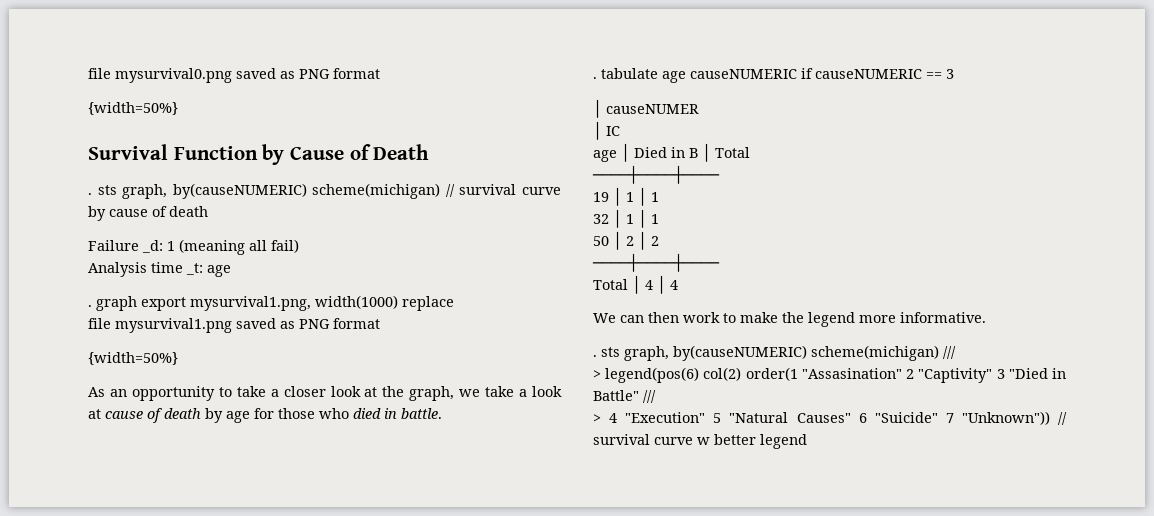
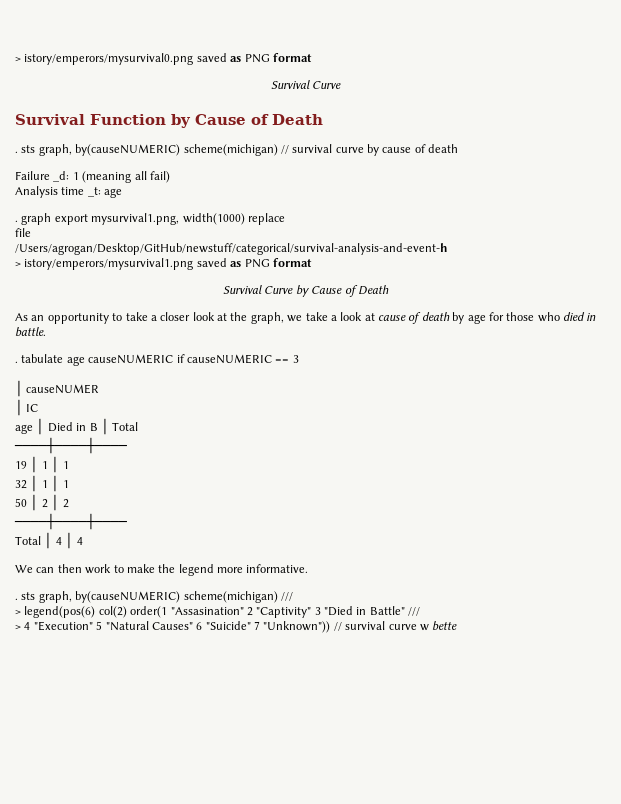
[88,68,380,83] [88,102,178,115] file mysurvival0.png saved as PNG format // {width=50%} -> [15,53,312,65] [270,80,342,89] > istory/emperors/mysurvival0.png saved as PNG format // Survival Curve
[115,318,380,333] [88,352,178,365] mysurvival1.png saved as PNG format // {width=50%} -> [15,243,448,255] [15,258,312,270] [223,285,389,297] // /Users/agrogan/Desktop/GitHub/newstuff/categorical/survival-analysis-and-event-h // > istory/emperors/mysurvival1.png saved as PNG format // Survival Curve by Cause of Death
[714,434,807,449] better legend -> [432,621,458,631] bette

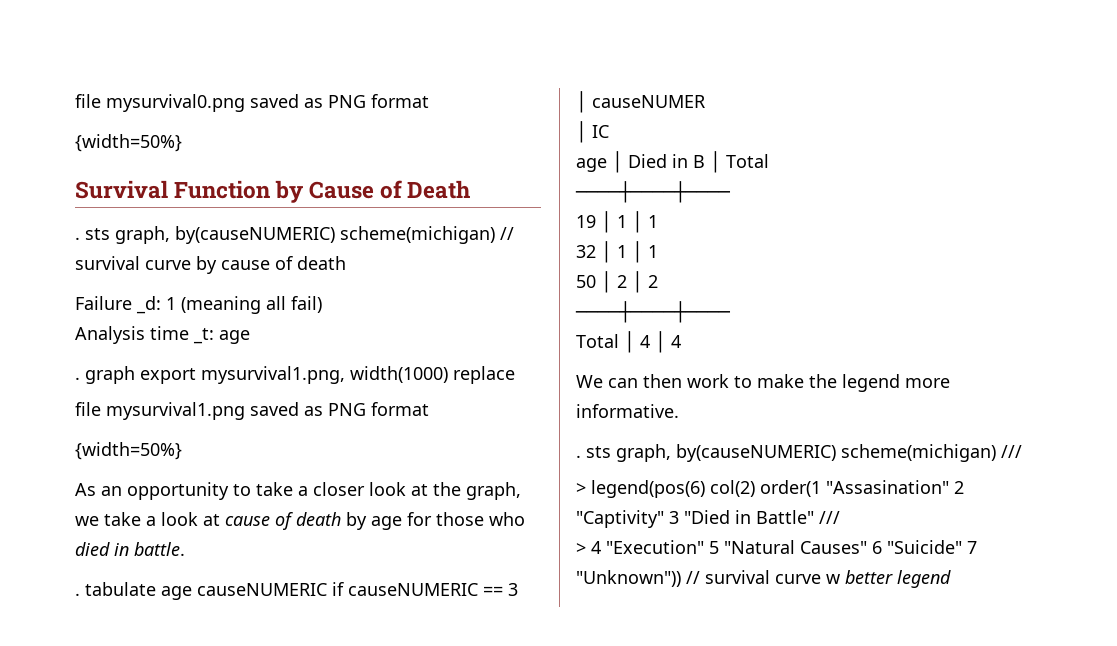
[15,53,312,65] [270,80,342,89] > istory/emperors/mysurvival0.png saved as PNG format // Survival Curve -> [75,94,429,112] [75,134,182,152] file mysurvival0.png saved as PNG format // {width=50%}
[15,243,448,255] [15,258,312,270] [223,285,389,297] // /Users/agrogan/Desktop/GitHub/newstuff/categorical/survival-analysis-and-event-h // > istory/emperors/mysurvival1.png saved as PNG format // Survival Curve by Cause of Death -> [106,402,429,420] [75,442,182,460] mysurvival1.png saved as PNG format // {width=50%}
[432,621,458,631] bette -> [845,570,951,588] better legend

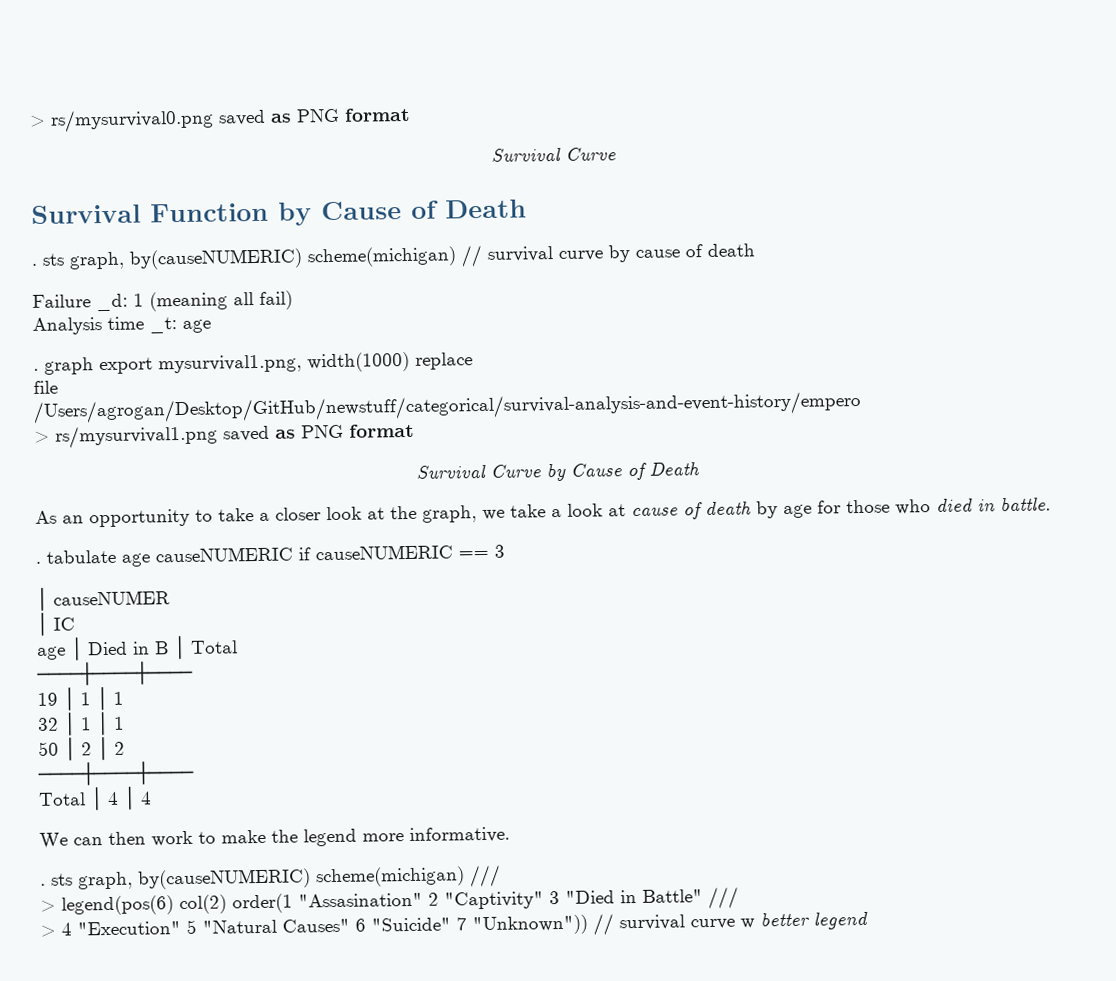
[75,94,429,112] [75,134,182,152] file mysurvival0.png saved as PNG format // {width=50%} -> [29,107,411,133] [491,147,616,162] > rs/mysurvival0.png saved as PNG format // Survival Curve
[106,402,429,420] [75,442,182,460] mysurvival1.png saved as PNG format // {width=50%} -> [33,390,861,424] [34,423,415,449] [416,462,700,482] // /Users/agrogan/Desktop/GitHub/newstuff/categorical/survival-analysis-and-event-history/empero // > rs/mysurvival1.png saved as PNG format // Survival Curve by Cause of Death

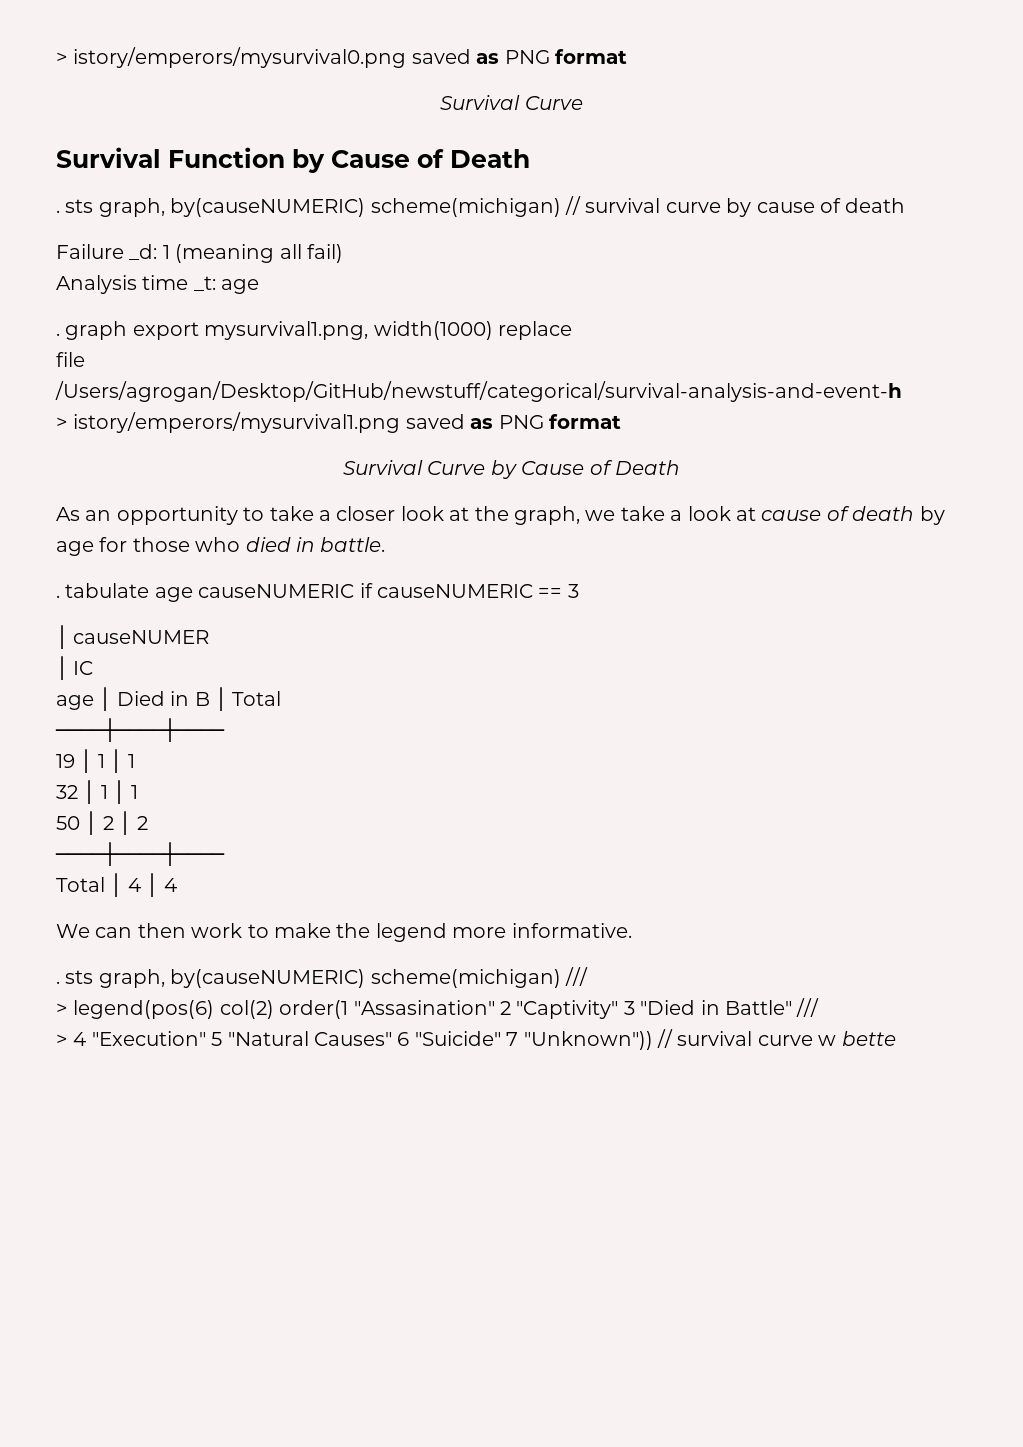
[29,108,214,133] > rs/mysurvival0.png -> [56,47,407,68] > istory/emperors/mysurvival0.png
[33,390,861,424] [34,424,218,449] /Users/agrogan/Desktop/GitHub/newstuff/categorical/survival-analysis-and-event-history/empero // > rs/mysurvival1.png -> [55,381,902,402] [56,412,401,433] /Users/agrogan/Desktop/GitHub/newstuff/categorical/survival-analysis-and-event-h // > istory/emperors/mysurvival1.png
[760,911,868,930] better legend -> [841,1031,896,1046] bette

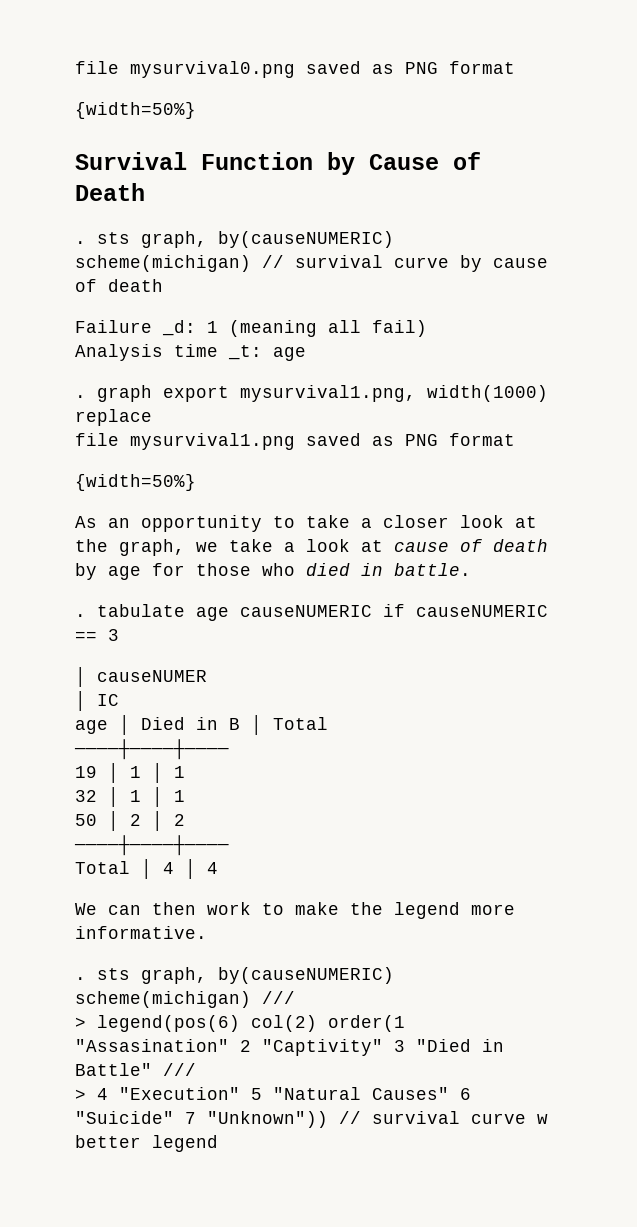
[56,47,627,68] [440,95,583,110] > istory/emperors/mysurvival0.png saved as PNG format // Survival Curve -> [75,61,515,78] [75,102,196,119] file mysurvival0.png saved as PNG format // {width=50%}
[55,381,902,402] [56,412,621,433] [343,460,680,479] // /Users/agrogan/Desktop/GitHub/newstuff/categorical/survival-analysis-and-event-h // > istory/emperors/mysurvival1.png saved as PNG format // Survival Curve by Cause of Death -> [130,433,515,450] [75,474,196,491] mysurvival1.png saved as PNG format // {width=50%}
[841,1031,896,1046] bette -> [75,1135,218,1152] better legend

